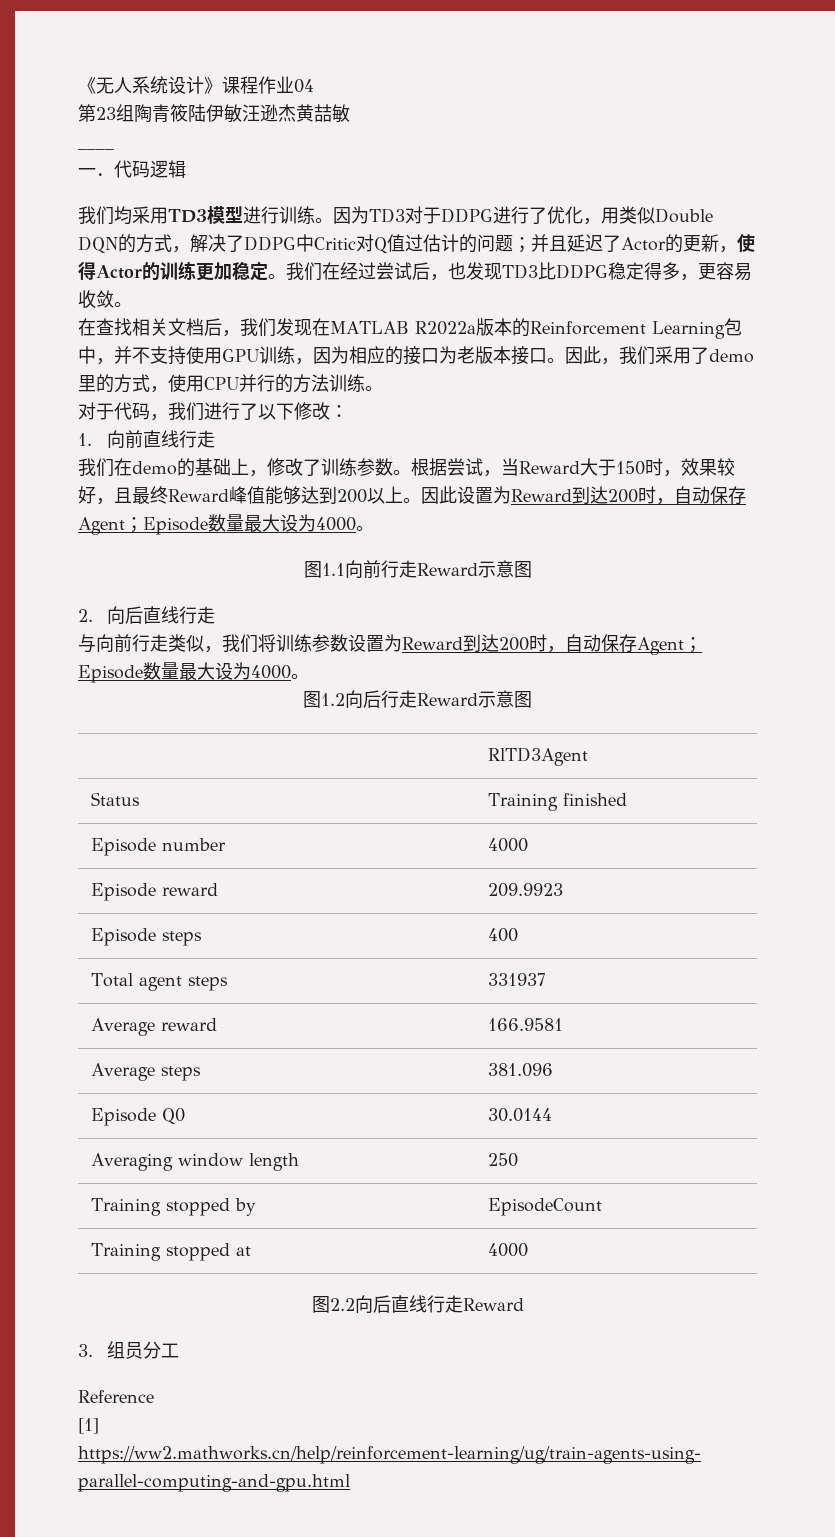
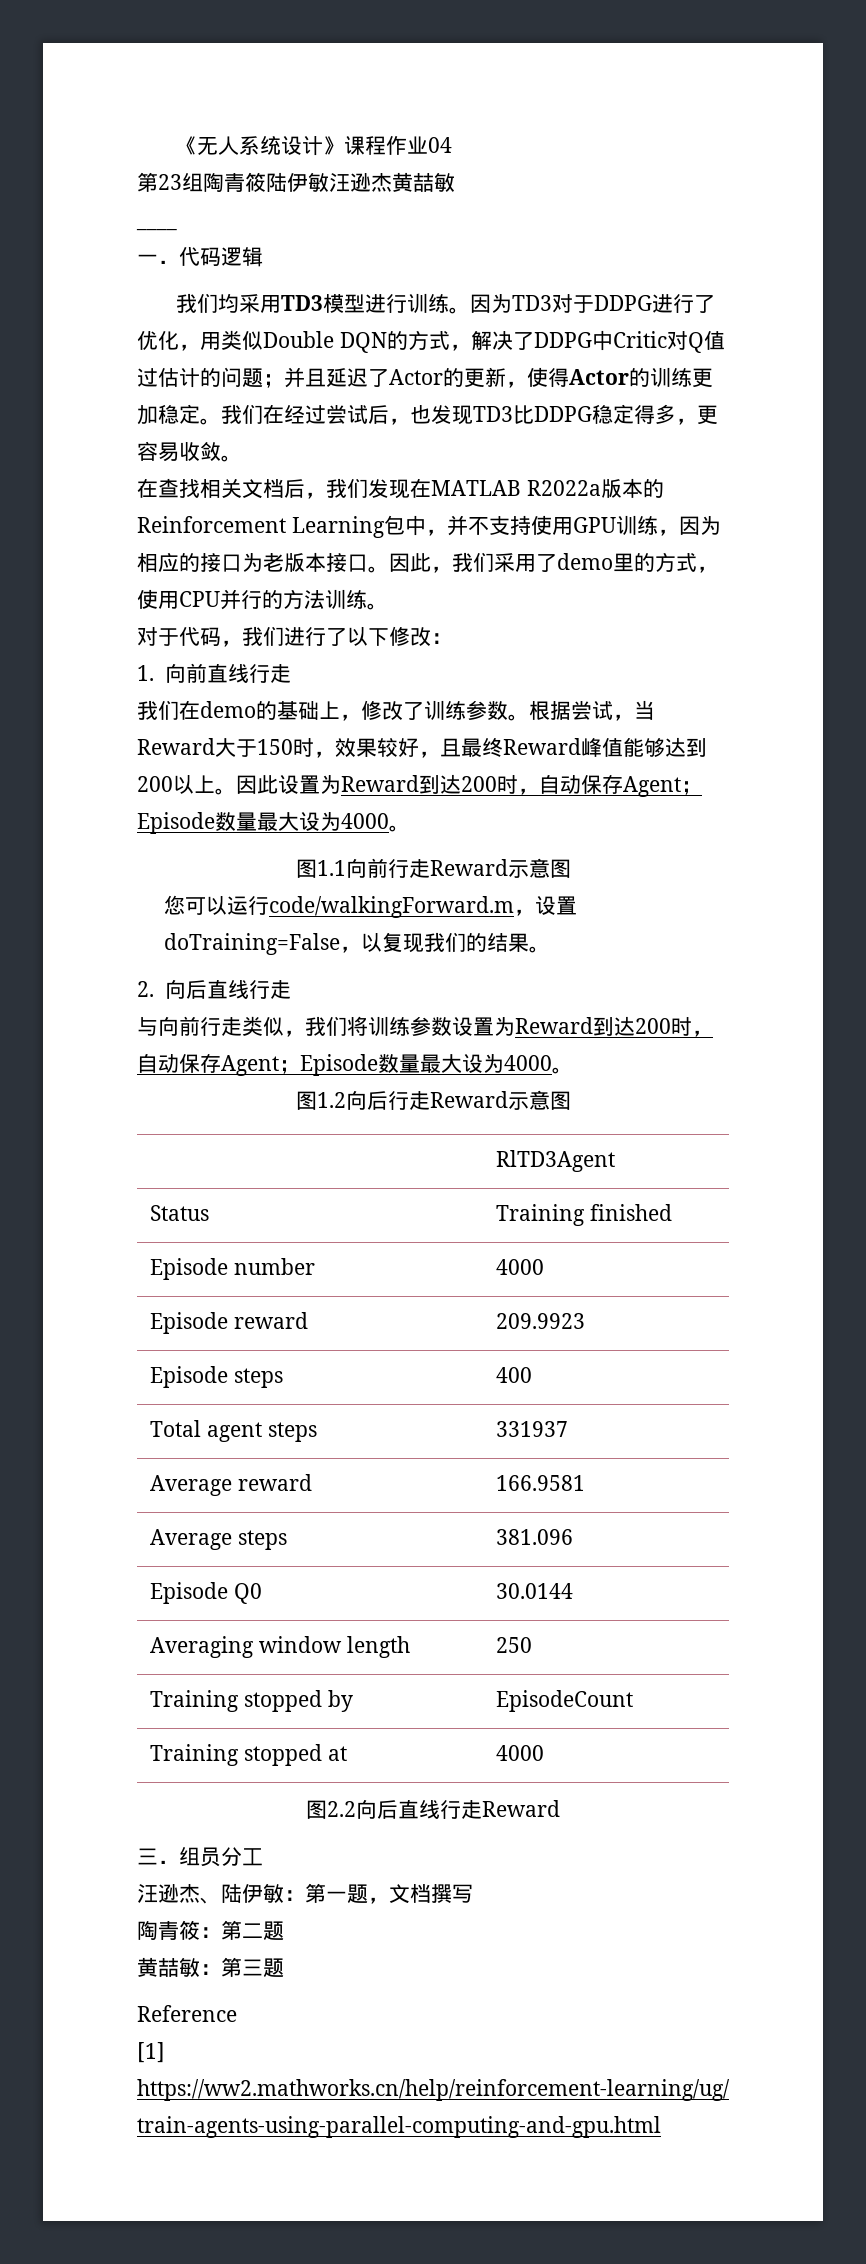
(532, 569) none -> [164,895,578,918] [164,932,551,955] // 您可以运行code/walkingForward.m，设置doTraining=False，以复现我们的结果。
[78,1344,93,1357] 3. -> [137,1848,179,1865] 三．
(179, 1350) none -> [137,1883,473,1904] [137,1920,284,1941] [137,1957,284,1978] // 汪逊杰、陆伊敏：第一题，文档撰写 // 陶青筱：第二题 // 黄喆敏：第三题

